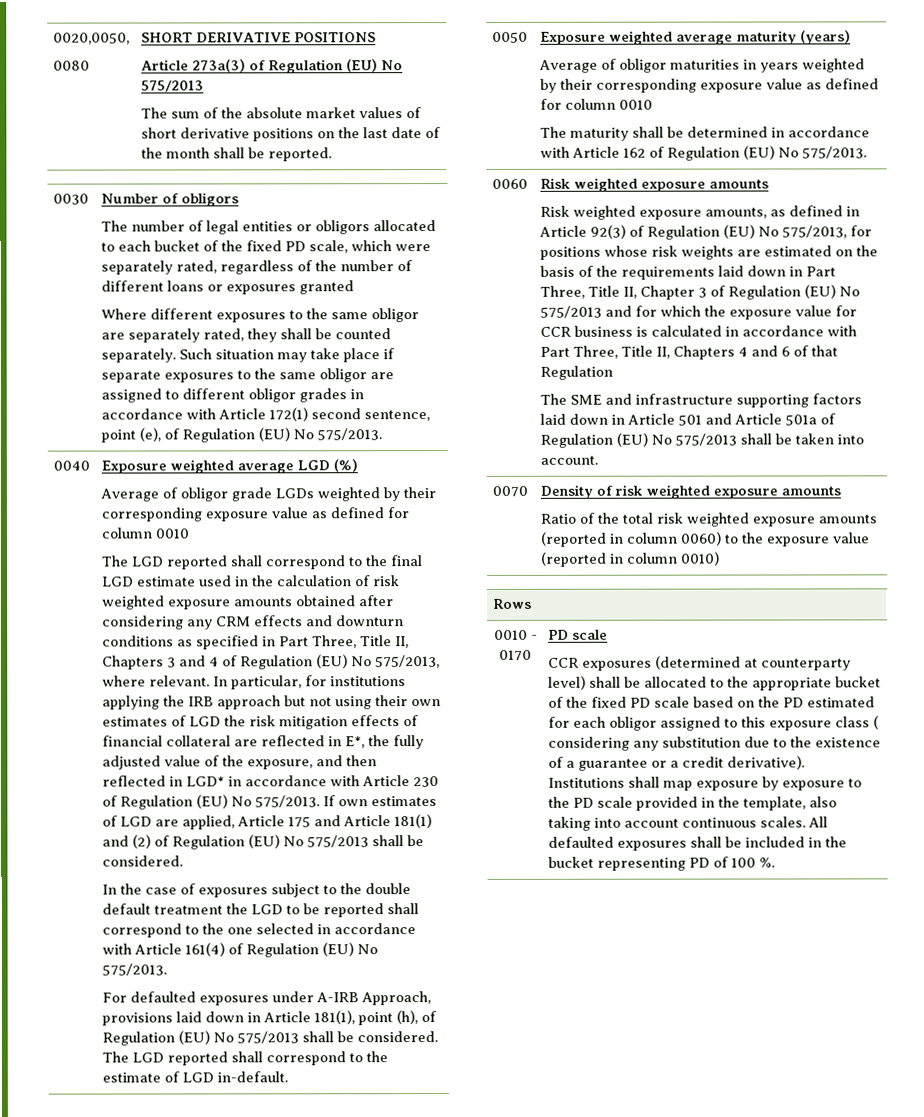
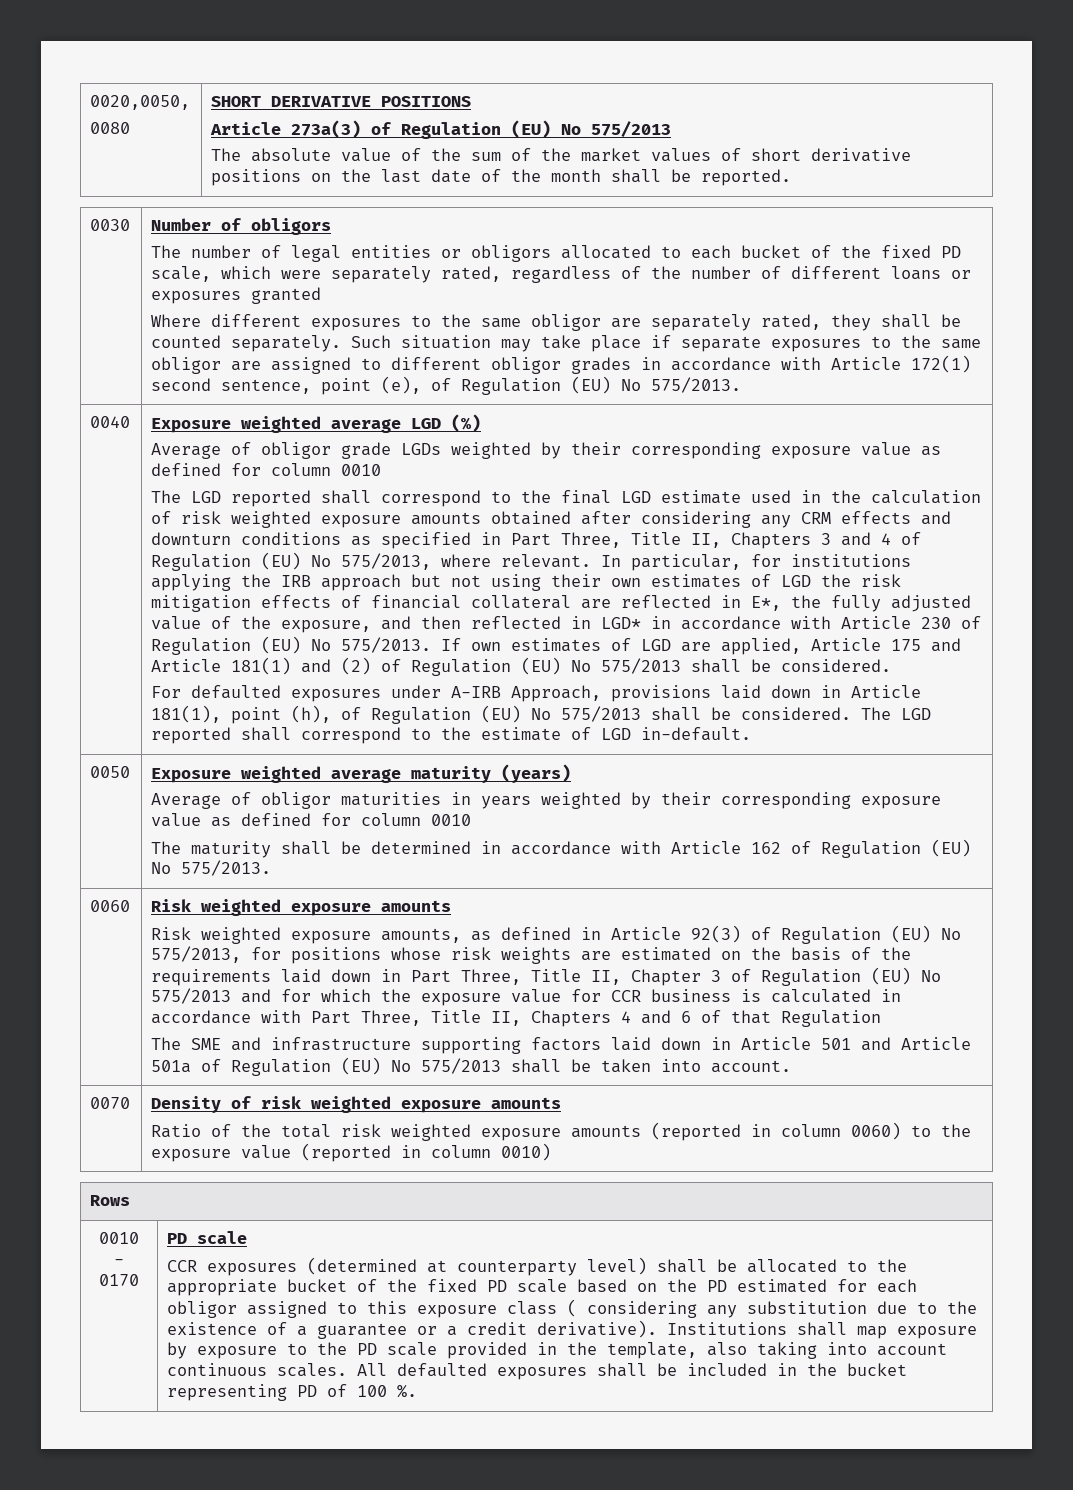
(168, 113) none -> [251,148,462,162] absolute value of the
[245,107,303,119] absolute -> (572, 154) none
[101,883,411,898] [101,903,419,918] [101,923,416,938] [101,942,378,958] [101,963,167,976] // In the case of exposures subject to the double default treatment the LGD to be reported shall correspond to the one selected in accordance with Article 161(4) of Regulation (EU) No 575/2013. -> (892, 665) none

